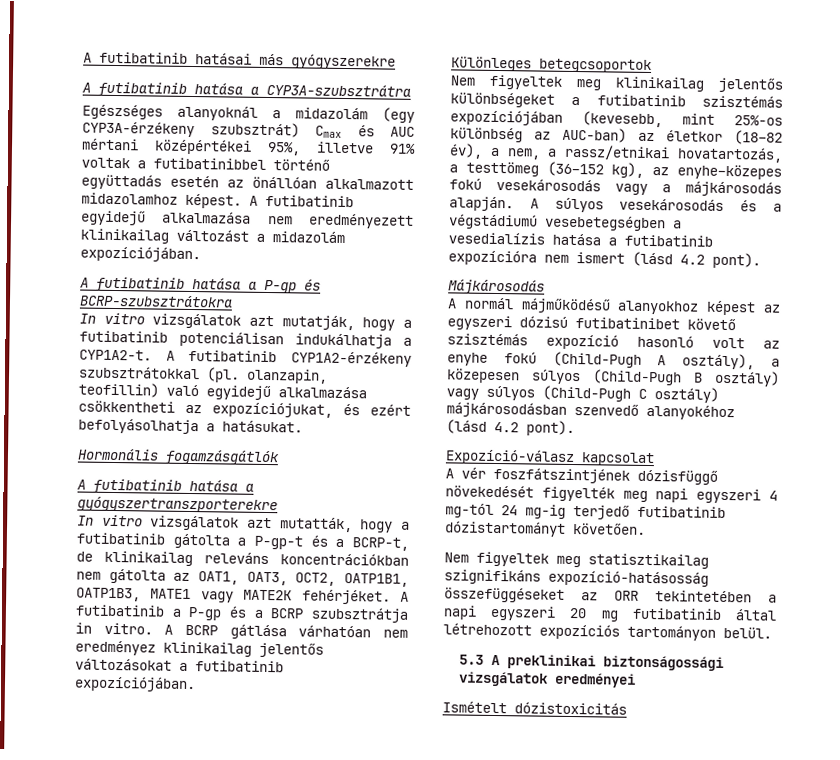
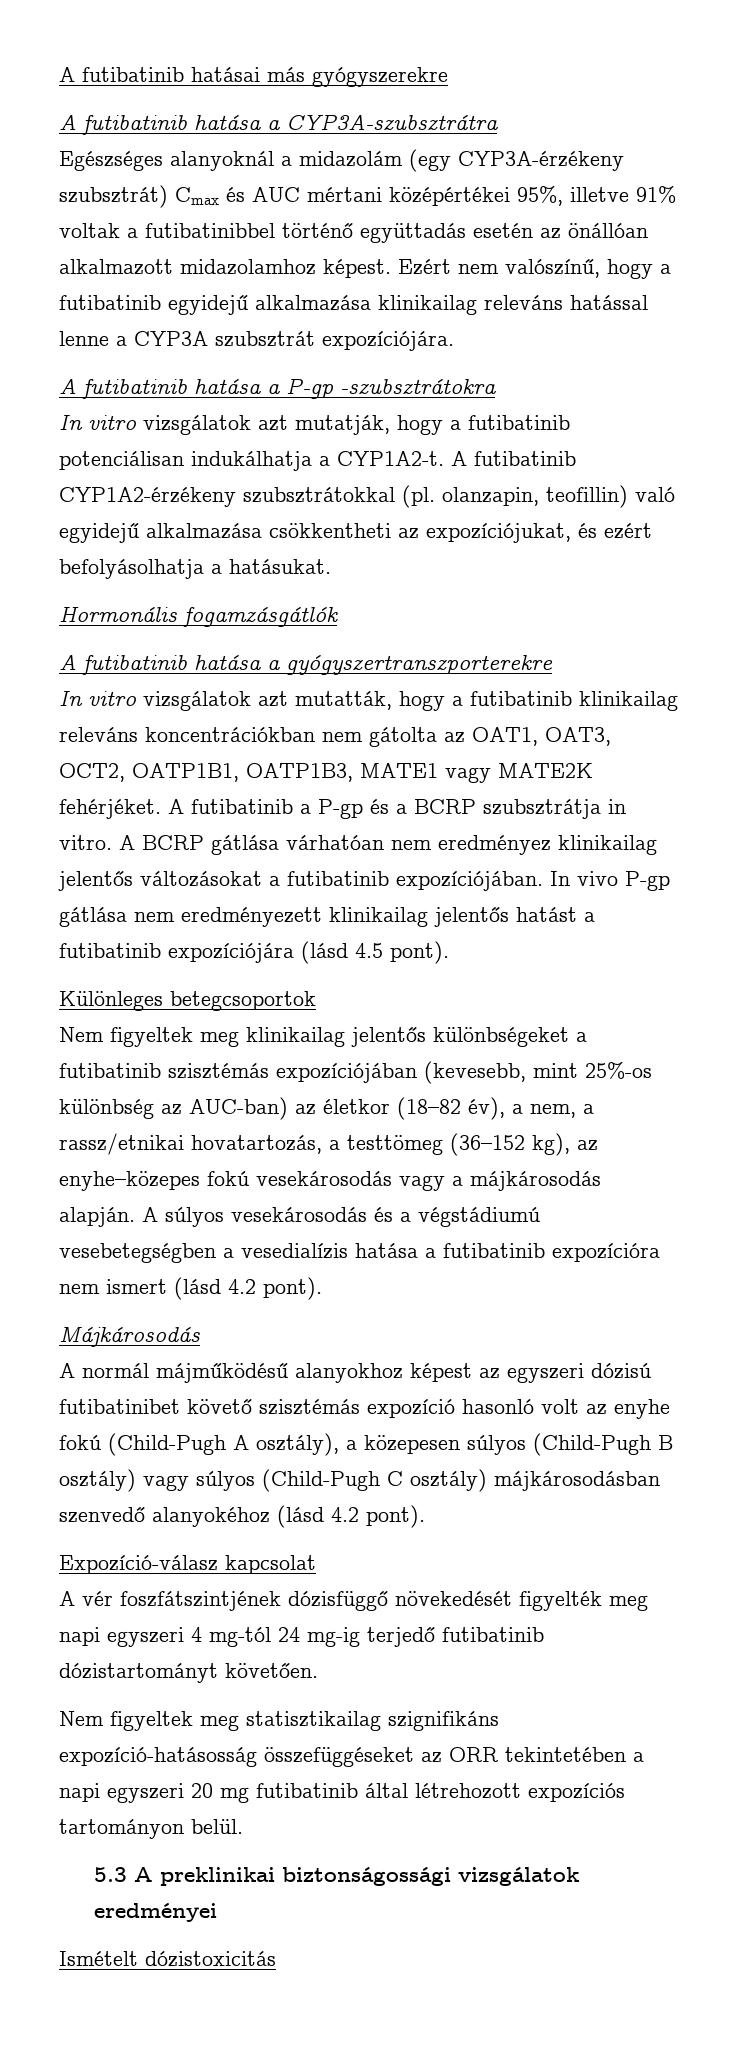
[249,194,354,208] [81,210,414,229] [80,228,345,244] [80,246,201,263] A futibatinib egyidejű alkalmazása nem eredményezett klinikailag változást a midazolám expozíciójában. -> [398,259,671,279] [59,295,648,315] [59,331,454,351] Ezért nem valószínű, hogy a futibatinib egyidejű alkalmazása klinikailag releváns hatással lenne a CYP3A szubsztrát expozíciójára.
[304,279,321,291] [79,294,233,308] és BCRP-szubsztrátokra -> [340,379,496,395] -szubsztrátokra
[172,533,409,551] [76,551,93,562] gátolta a P-gp-t és a BCRP-t, de -> (572, 698) none
(196, 684) none -> [550,871,670,891] [59,907,595,927] [59,941,449,964] In vivo P-gp gátlása nem eredményezett klinikailag jelentős hatást a futibatinib expozíciójára (lásd 4.5 pont).

